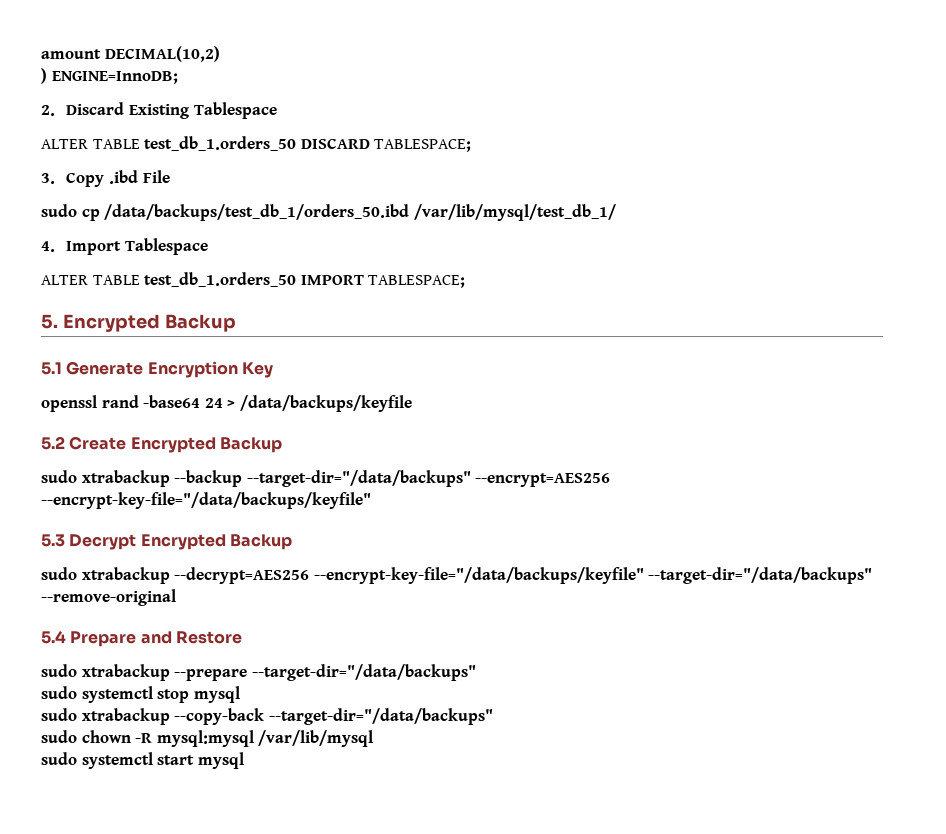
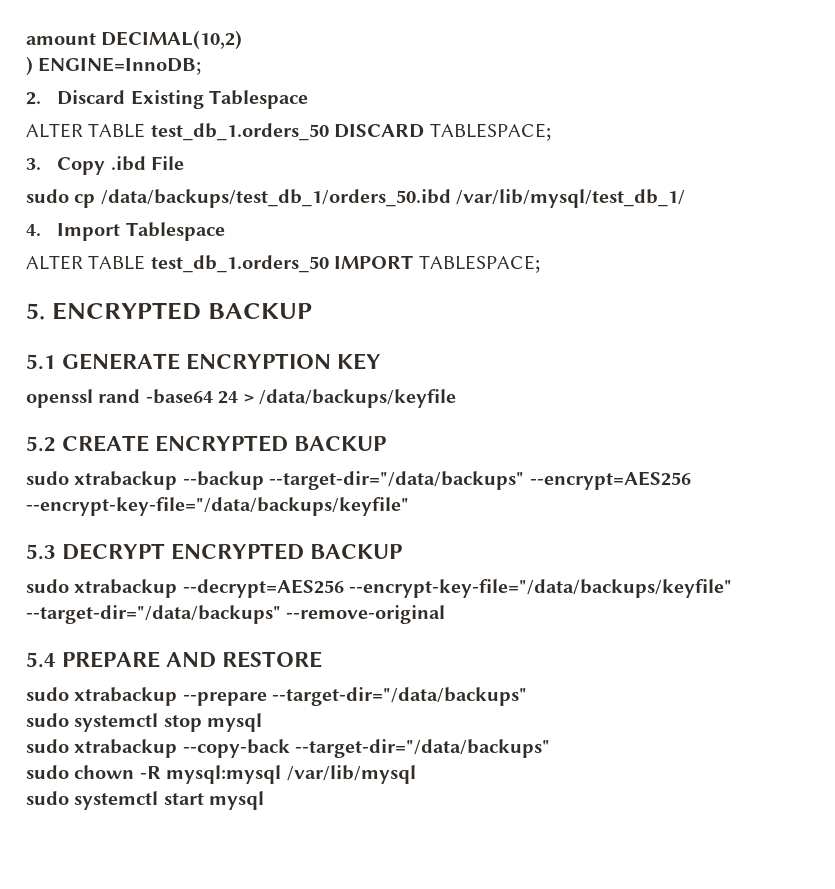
[62,314,236,332] Encrypted Backup -> [51,302,312,320] ENCRYPTED BACKUP
[66,361,273,378] Generate Encryption Key -> [62,353,382,370] GENERATE ENCRYPTION KEY
[69,436,282,453] Create Encrypted Backup -> [62,435,387,452] CREATE ENCRYPTED BACKUP
[69,534,292,550] Decrypt Encrypted Backup -> [62,543,403,560] DECRYPT ENCRYPTED BACKUP
[70,631,242,647] Prepare and Restore -> [62,651,323,668] PREPARE AND RESTORE

